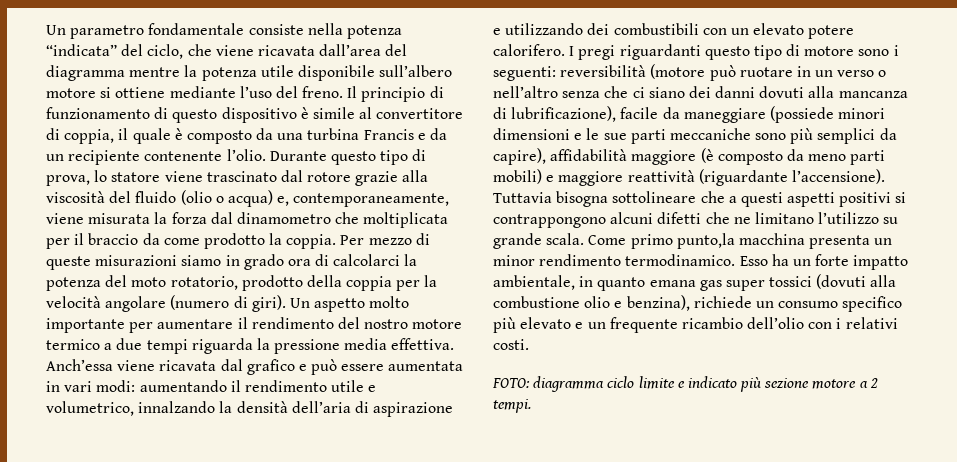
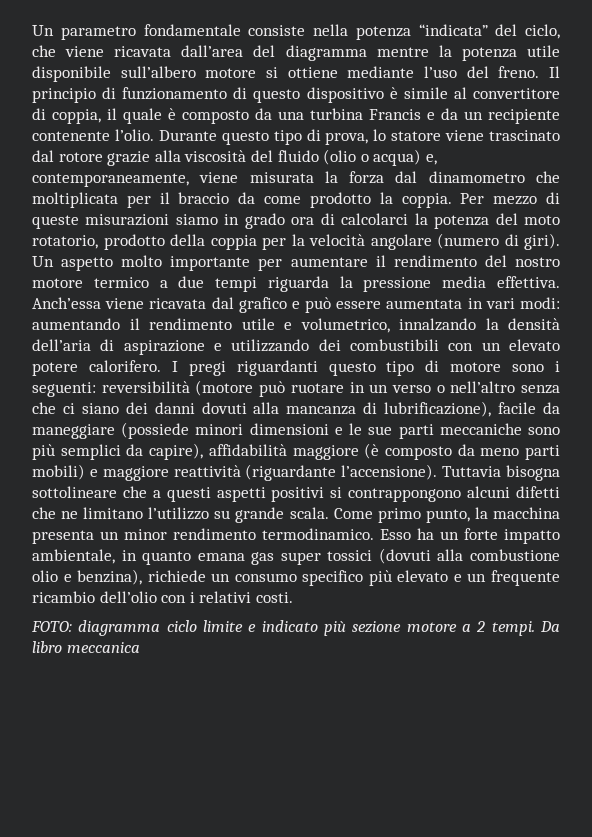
[676,233,735,249] punto,la -> [425,507,488,523] punto, la
(531, 406) none -> [539,621,560,632] [32,641,140,653] Da libro meccanica

